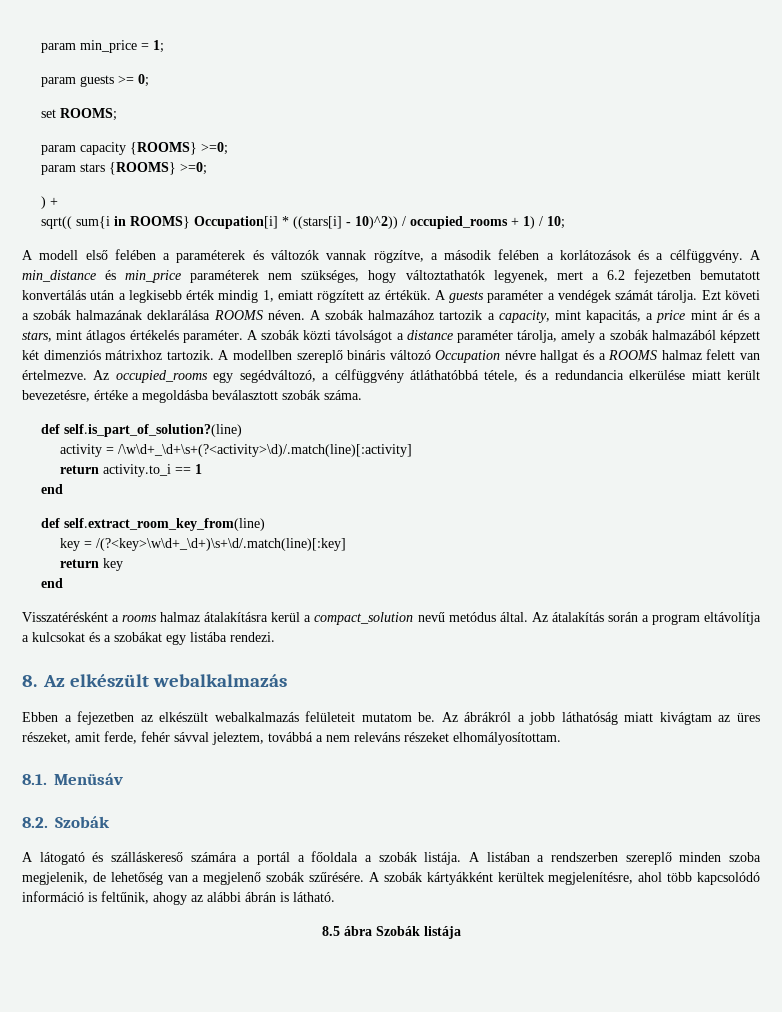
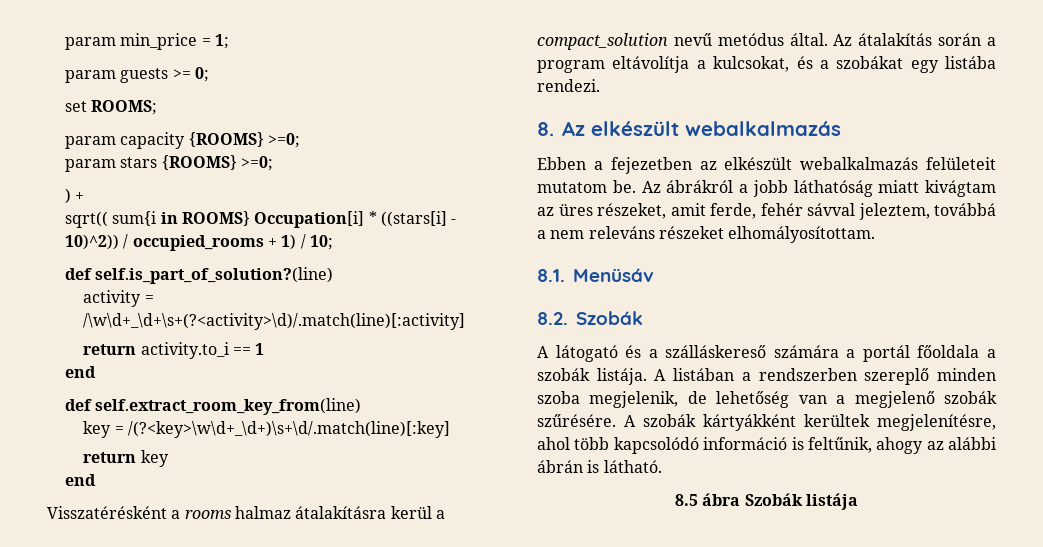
[22,249,762,263] [22,269,761,283] [22,290,761,303] [22,310,761,323] [22,330,760,343] [22,349,761,363] [22,369,761,383] [22,390,362,403] // A modell első felében a paraméterek és változók vannak rögzítve, a második felében a korlátozások és a célfüggvény. A min_distance és min_price paraméterek nem szükséges, hogy változtathatók legyenek, mert a 6.2 fejezetben bemutatott konvertálás után a legkisebb érték mindig 1, emiatt rögzített az értékük. A guests paraméter a vendégek számát tárolja. Ezt követi a szobák halmazának deklarálása ROOMS néven. A szobák halmazához tartozik a capacity, mint kapacitás, a price mint ár és a stars, mint átlagos értékelés paraméter. A szobák közti távolságot a distance paraméter tárolja, amely a szobák halmazából képzett két dimenziós mátrixhoz tartozik. A modellben szereplő bináris változó Occupation névre hallgat és a ROOMS halmaz felett van értelmezve. Az occupied_rooms egy segédváltozó, a célfüggvény átláthatóbbá tétele, és a redundancia elkerülése miatt került bevezetésre, értéke a megoldásba beválasztott szobák száma. -> (334, 242) none
[32,632,85,642] kulcsokat -> [713,56,790,72] kulcsokat,
(104, 857) none -> [648,349,658,358] a
[297,855,305,862] a -> (910, 353) none

